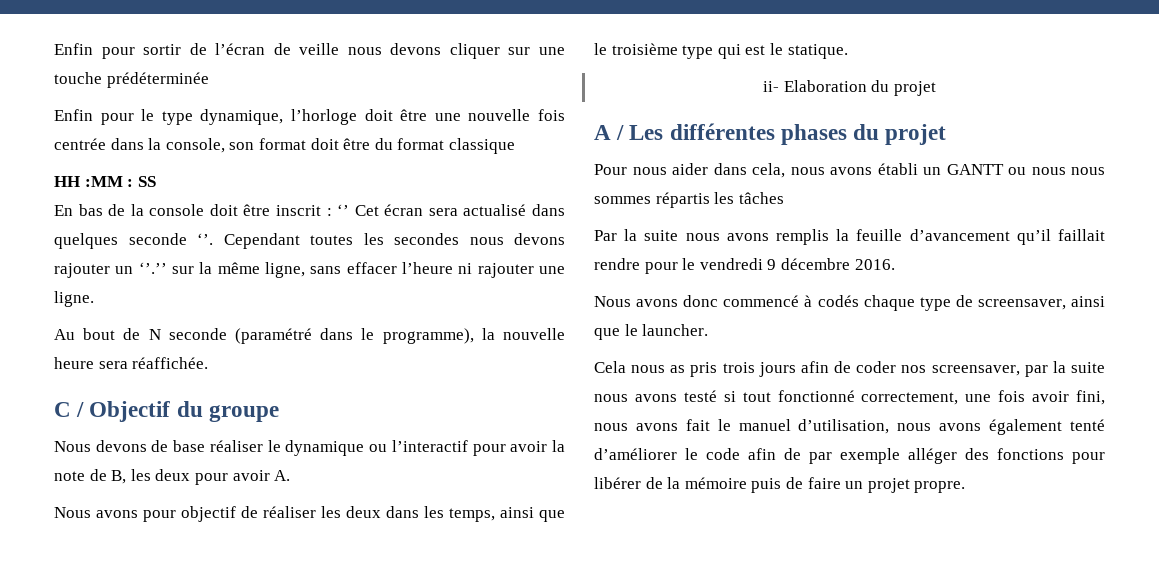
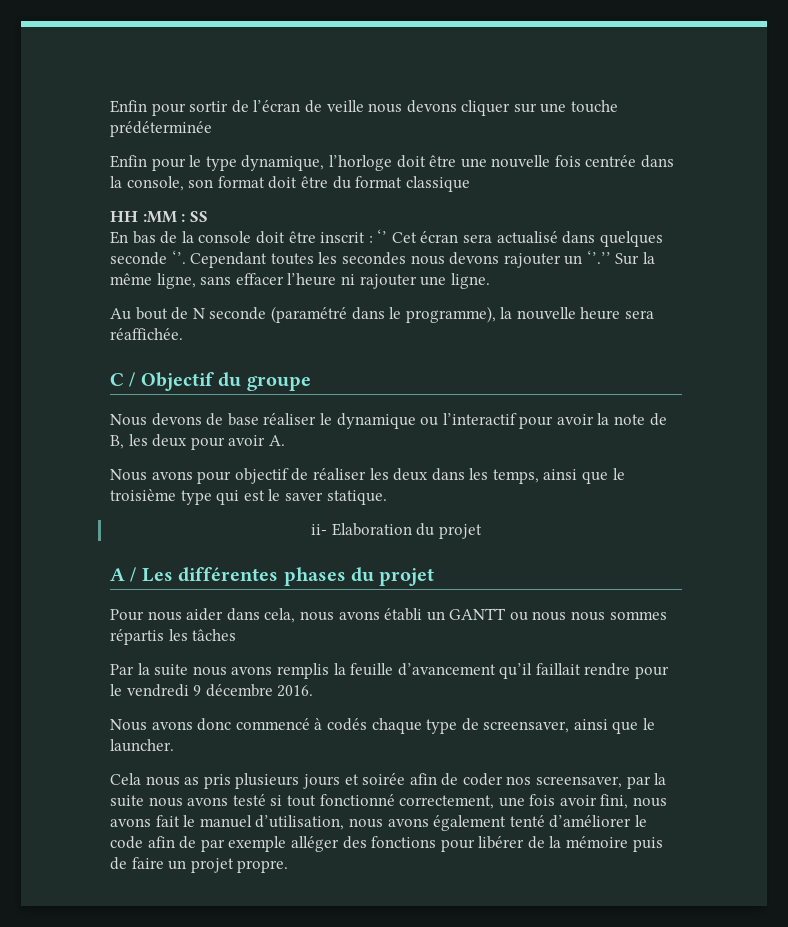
[172,266,194,274] sur -> [615,253,640,265] Sur
(783, 49) none -> [284,492,323,501] saver
[722,362,796,377] trois jours -> [235,773,406,789] plusieurs jours et soirée

